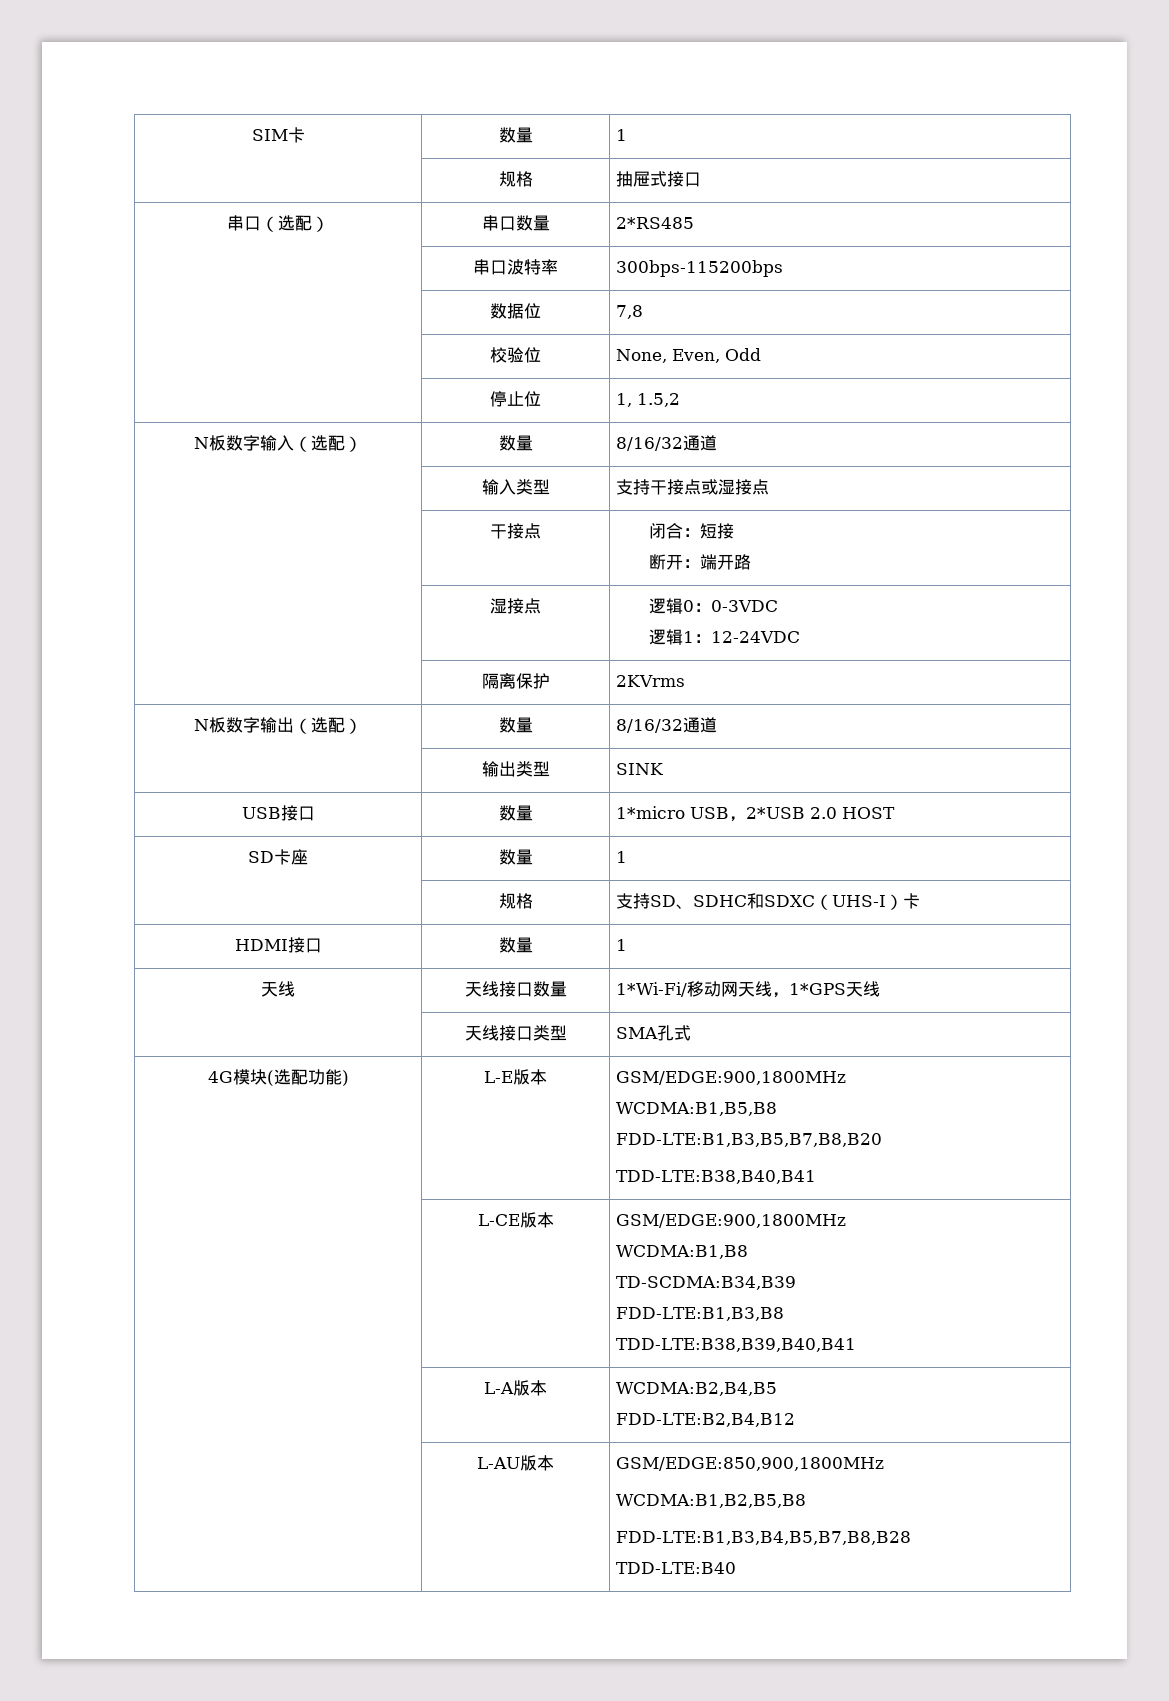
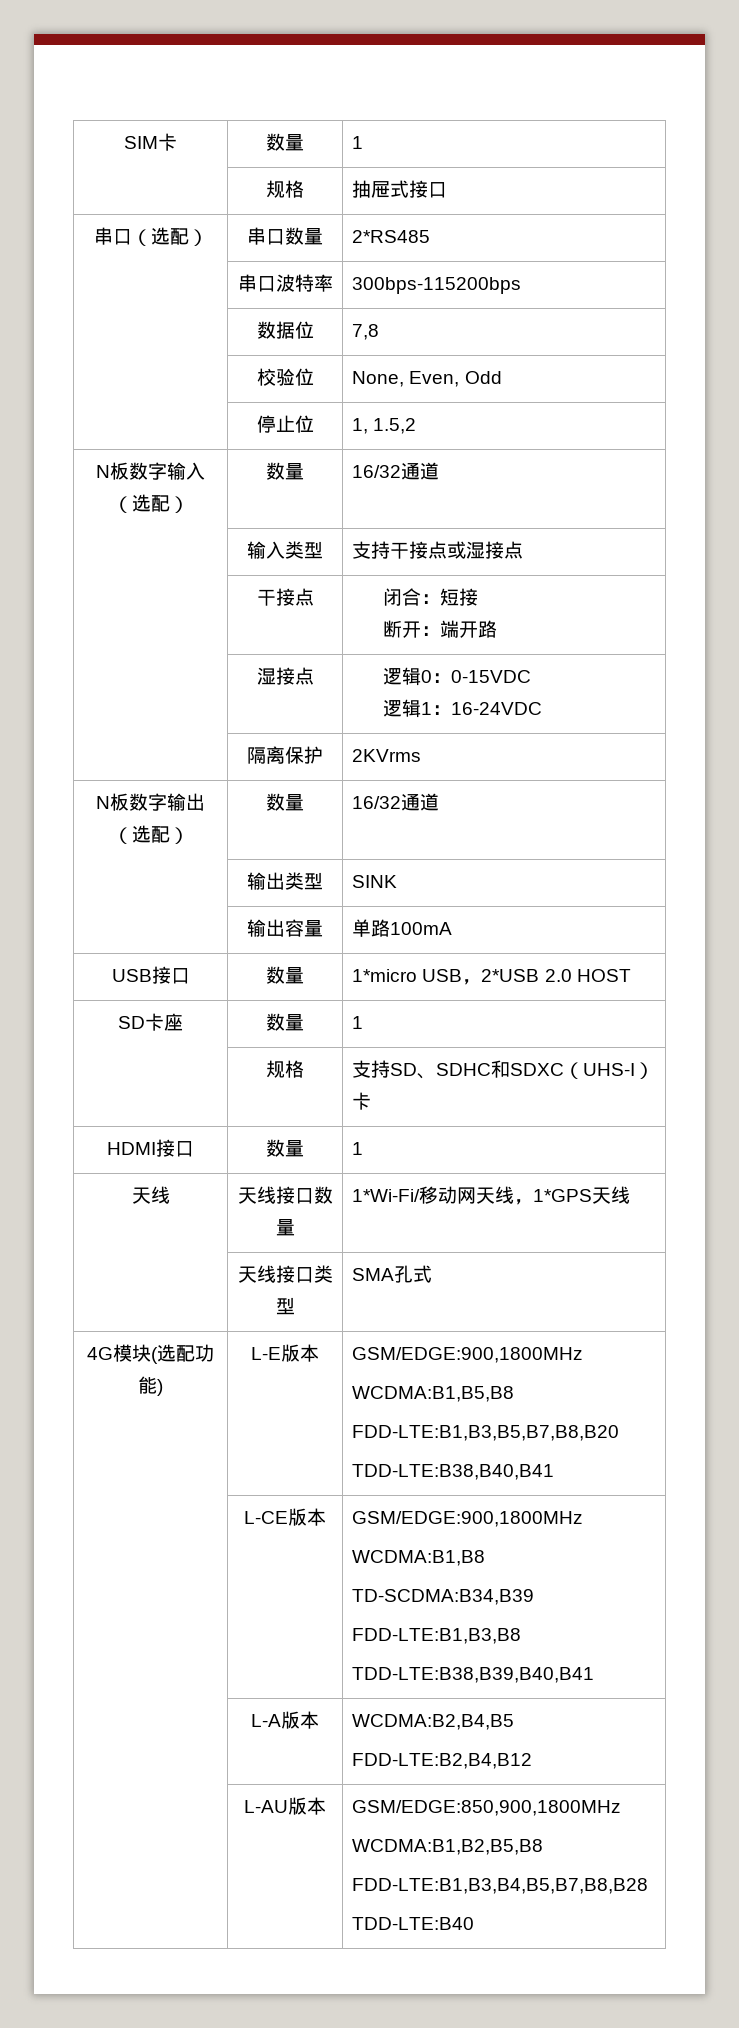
[616,437,684,451] 8/16/32 -> [352,465,402,478] 16/32
[710,600,778,612] 0-3VDC -> [451,670,532,683] 0-15VDC
[710,631,800,643] 12-24VDC -> [451,702,543,715] 16-24VDC
[616,719,684,733] 8/16/32 -> [352,796,402,809] 16/32
(664, 769) none -> [247,919,323,937] [352,919,453,937] // | 输出容量 | 单路100mA

